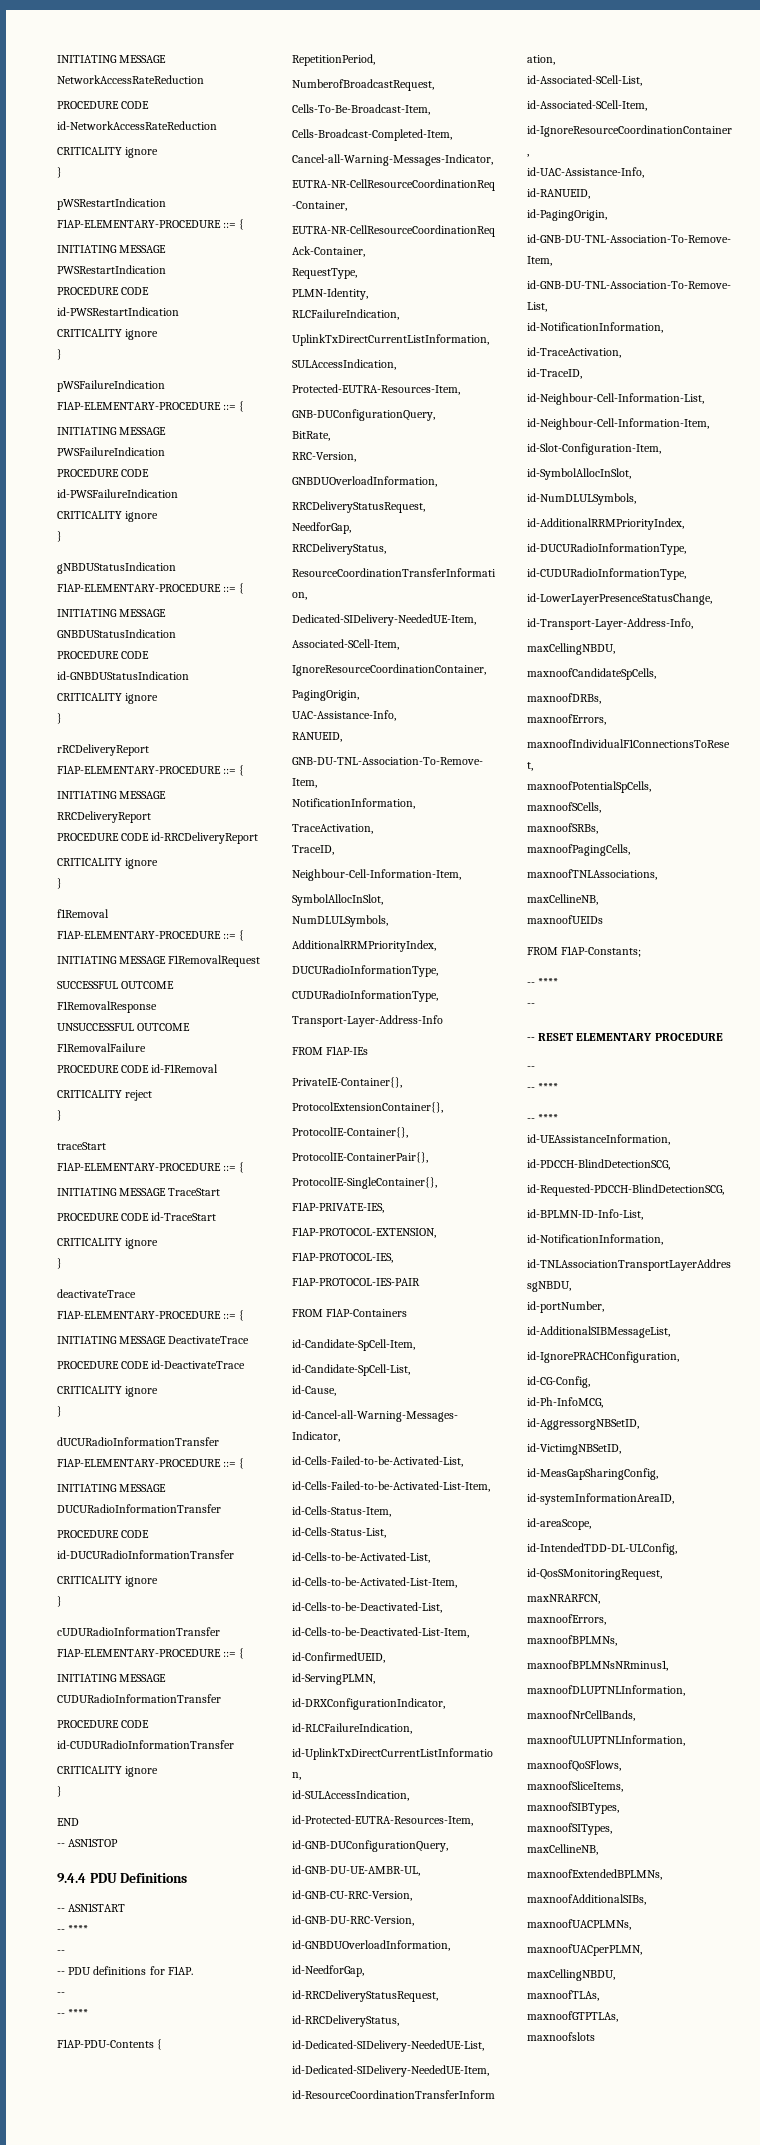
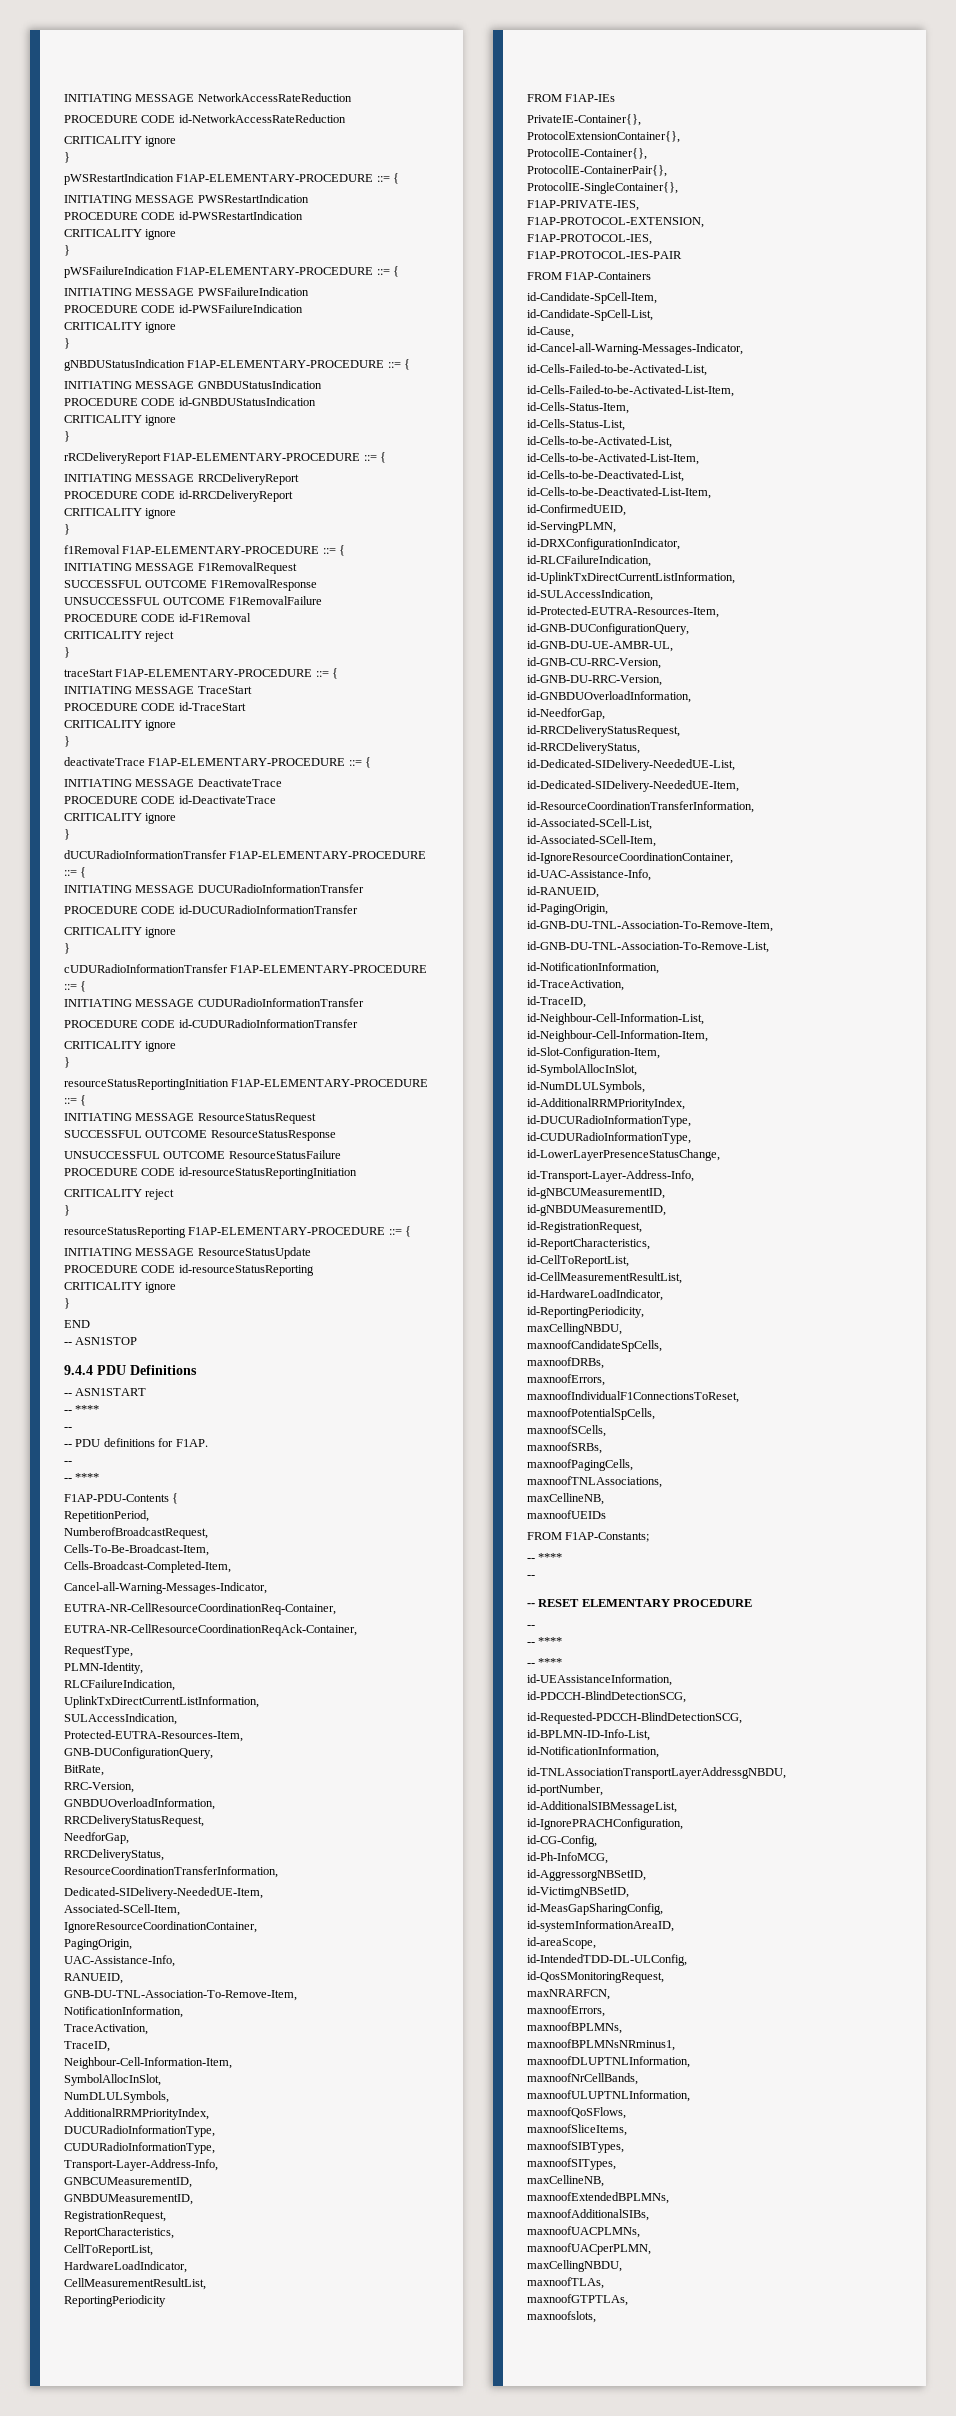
(62, 1791) none -> [64,1079,429,1090] [64,1095,87,1106] [64,1113,316,1124] [64,1130,336,1141] [64,1150,341,1159] [64,1167,357,1179] [64,1189,175,1200] [64,1205,70,1216] [64,1226,412,1238] [64,1247,311,1259] [64,1264,314,1276] [64,1282,177,1293] [64,1298,70,1309] // resourceStatusReportingInitiation F1AP-ELEMENTARY-PROCEDURE ::= { // INITIATING MESSAGE ResourceStatusRequest // SUCCESSFUL OUTCOME ResourceStatusResponse // UNSUCCESSFUL OUTCOME ResourceStatusFailure // PROCEDURE CODE id-resourceStatusReportingInitiation // CRITICALITY reject // } // resourceStatusReporting F1AP-ELEMENTARY-PROCEDURE ::= { // INITIATING MESSAGE ResourceStatusUpdate // PROCEDURE CODE id-resourceStatusReporting // CRITICALITY ignore // }
[292,1015,443,1027] Transport-Layer-Address-Info -> [64,2159,218,2171] [64,2177,192,2188] [64,2194,193,2205] [64,2211,166,2222] [64,2227,174,2239] [64,2244,153,2256] [64,2261,187,2273] [64,2278,206,2290] [64,2295,166,2307] Transport-Layer-Address-Info, // GNBCUMeasurementID, // GNBDUMeasurementID, // RegistrationRequest, // ReportCharacteristics, // CellToReportList, // HardwareLoadIndicator, // CellMeasurementResultList, // ReportingPeriodicity
(693, 624) none -> [527,1187,665,1199] [527,1204,666,1216] [527,1221,642,1233] [527,1238,650,1250] [527,1255,629,1267] [527,1272,682,1284] [527,1289,663,1301] [527,1306,644,1318] // id-gNBCUMeasurementID, // id-gNBDUMeasurementID, // id-RegistrationRequest, // id-ReportCharacteristics, // id-CellToReportList, // id-CellMeasurementResultList, // id-HardwareLoadIndicator, // id-ReportingPeriodicity,
[527,2032,595,2041] maxnoofslots -> [527,2311,596,2323] maxnoofslots,

